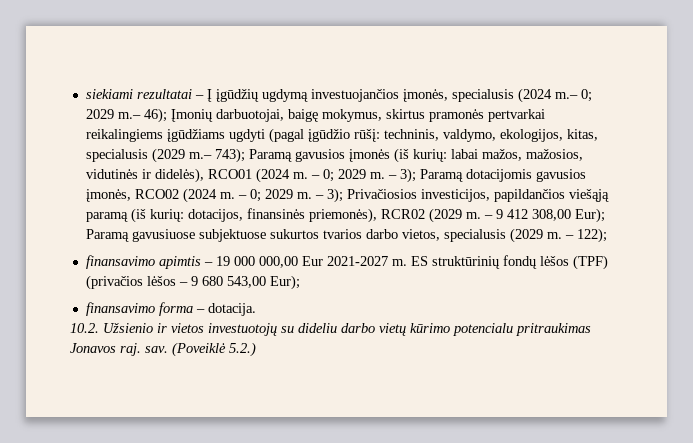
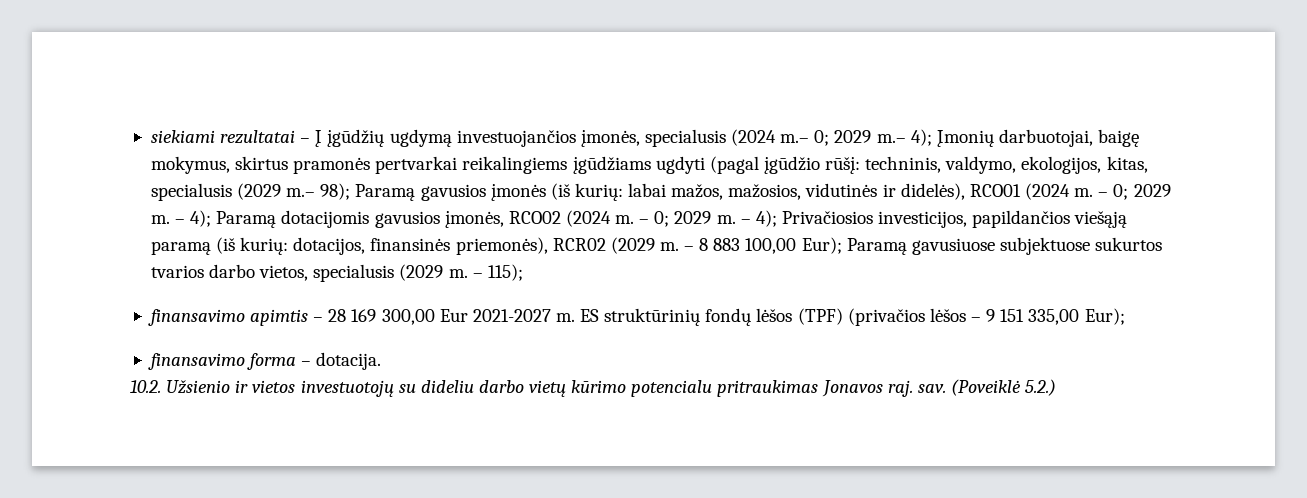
[143,108,167,123] 46); -> [910,129,932,146] 4);
[214,148,245,163] 743); -> [320,183,351,200] 98);
[399,168,416,183] 3); -> [190,210,212,227] 4);
[326,188,343,203] 3); -> [755,210,777,227] 4);
[495,209,571,221] 9 412 308,00 -> [699,238,797,254] 8 883 100,00
[576,228,607,243] 122); -> [487,264,523,281] 115);
[215,256,298,268] 19 000 000,00 -> [328,309,435,325] 28 169 300,00
[201,276,266,288] 680 543,00 -> [1000,309,1080,325] 151 335,00

